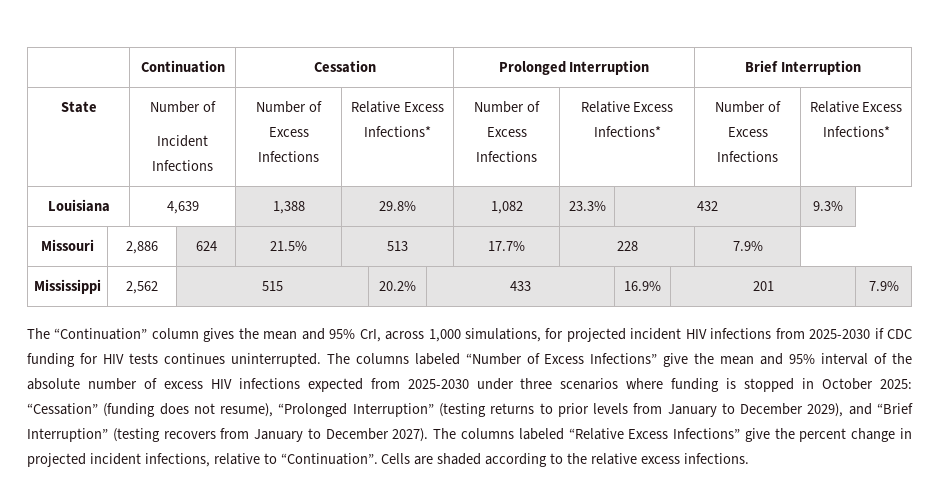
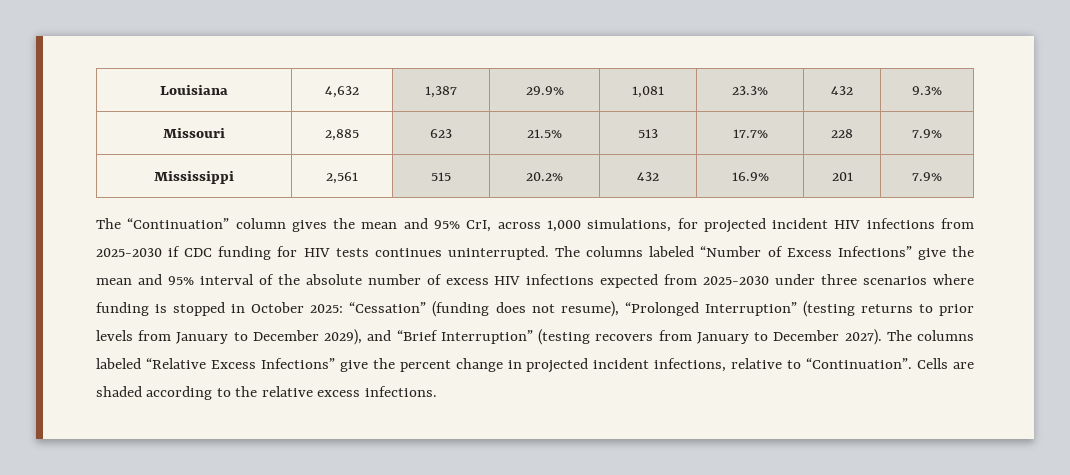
[140,60,225,73] [313,60,376,73] [498,60,650,75] [745,60,861,75] [60,101,97,113] [150,101,216,113] [157,135,208,147] [152,160,213,171] [256,101,322,113] [268,127,309,137] [258,151,319,162] [351,101,444,113] [364,126,431,137] [474,101,540,113] [486,127,527,137] [476,151,537,162] [580,101,674,113] [593,126,661,137] [715,101,781,113] [727,127,768,137] [716,151,778,162] [809,101,903,113] [822,126,890,137] [47,199,110,212] [166,201,199,214] [272,201,305,214] [379,201,416,211] [490,201,523,214] | Continuation | Cessation | Prolonged Interruption | Brief Interruption // State | Number of // Incident Infections | Number of Excess Infections | Relative Excess Infections* | Number of Excess Infections | Relative Excess Infections* | Number of Excess Infections | Relative Excess Infections* // Louisiana | 4,639 | 1,388 | 29.8% | 1,082 -> [160,85,228,95] [325,86,359,98] [425,86,457,98] [525,86,564,95] [632,86,664,98] Louisiana | 4,632 | 1,387 | 29.9% | 1,081
[126,241,158,254] [195,241,217,251] 2,886 | 624 -> [325,129,359,141] [430,129,452,138] 2,885 | 623
[126,281,158,294] 2,562 -> [326,172,358,184] 2,561
[510,281,531,291] 433 -> [637,172,659,181] 432

